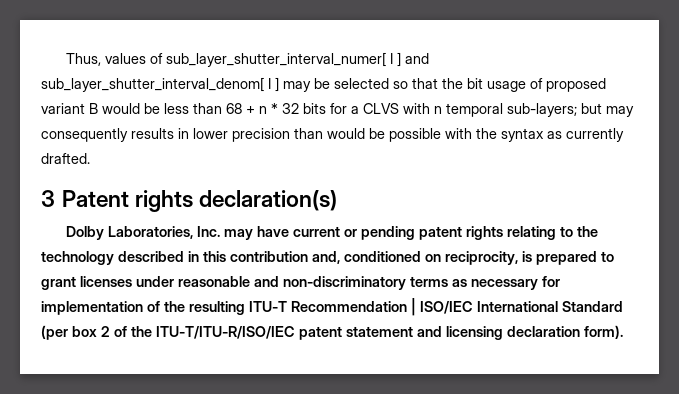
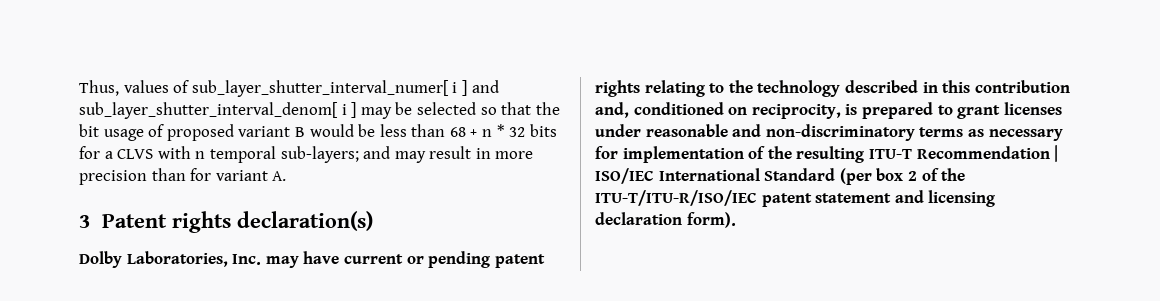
[390,53,394,64] I -> [452,82,458,93] i
[268,78,271,89] I -> [341,104,347,115] i
[581,103,634,117] [41,128,624,142] [41,153,90,164] but may consequently results in lower precision than would be possible with the syntax as currently drafted. -> [363,146,534,163] [79,168,287,185] and may result in more precision than for variant A.

